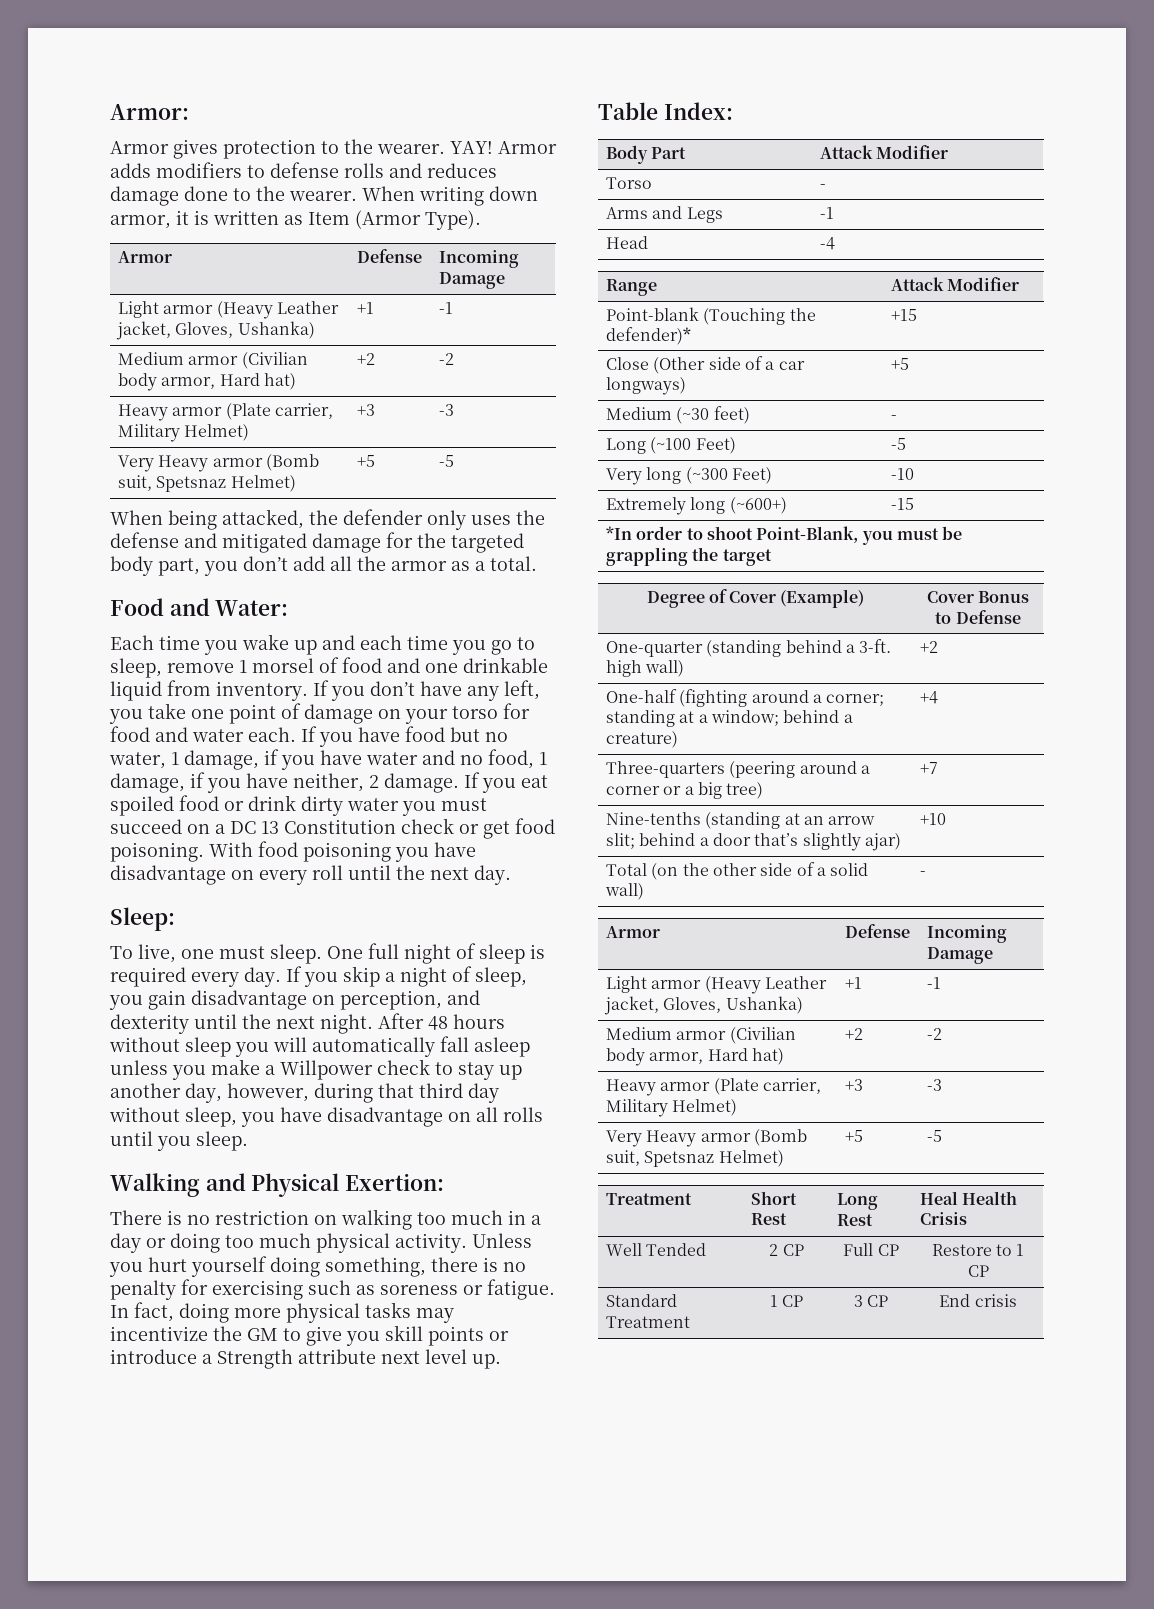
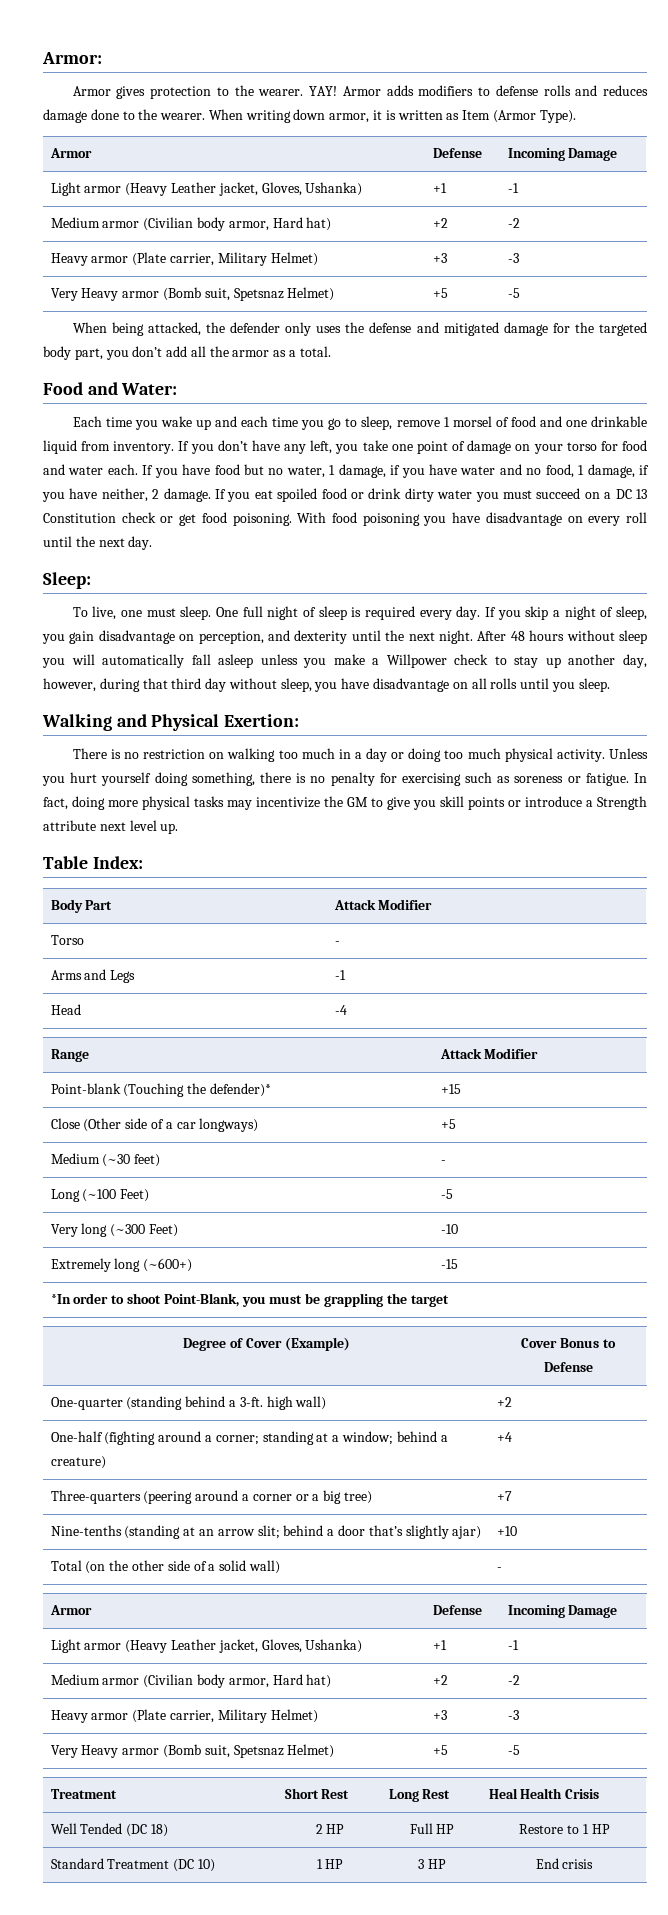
[769,1244,804,1256] | 2 CP -> [126,1824,169,1837] [315,1824,345,1834] (DC 18) | 2 HP
[877,1244,899,1256] CP -> [436,1824,455,1834] HP
[967,1265,989,1277] CP -> [591,1824,610,1834] HP
[769,1295,804,1307] | 1 CP -> [173,1859,216,1872] [316,1859,344,1869] (DC 10) | 1 HP
[867,1295,889,1307] CP -> [427,1859,446,1869] HP

